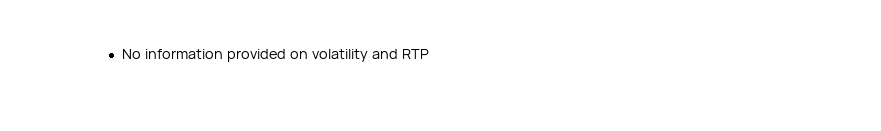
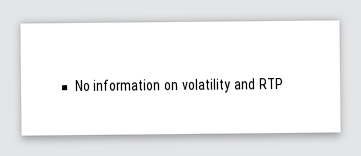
[226,49,286,62] provided -> (162, 85) none

